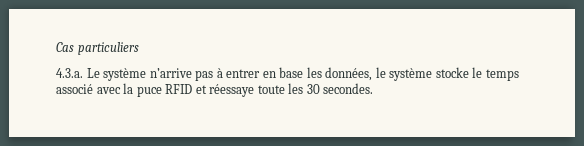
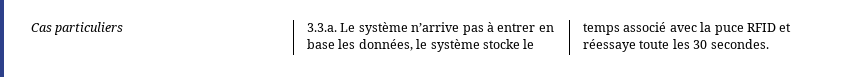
[56,68,83,78] 4.3.a. -> [307,23,337,32] 3.3.a.

